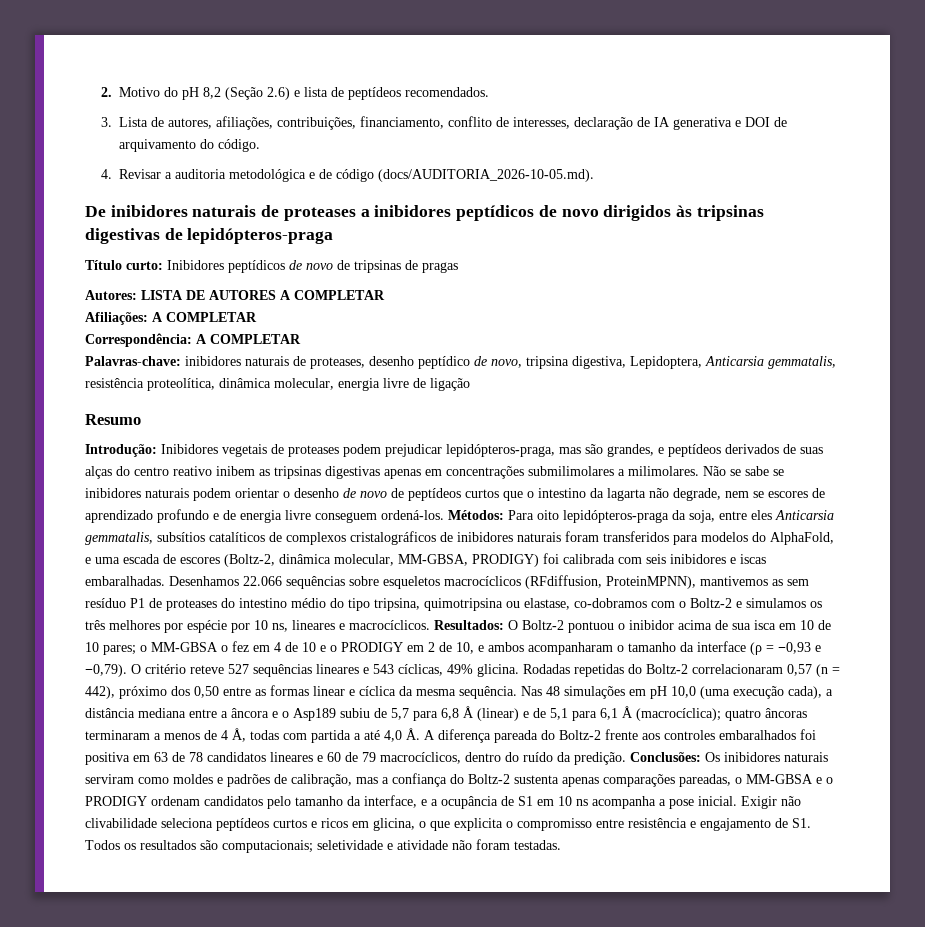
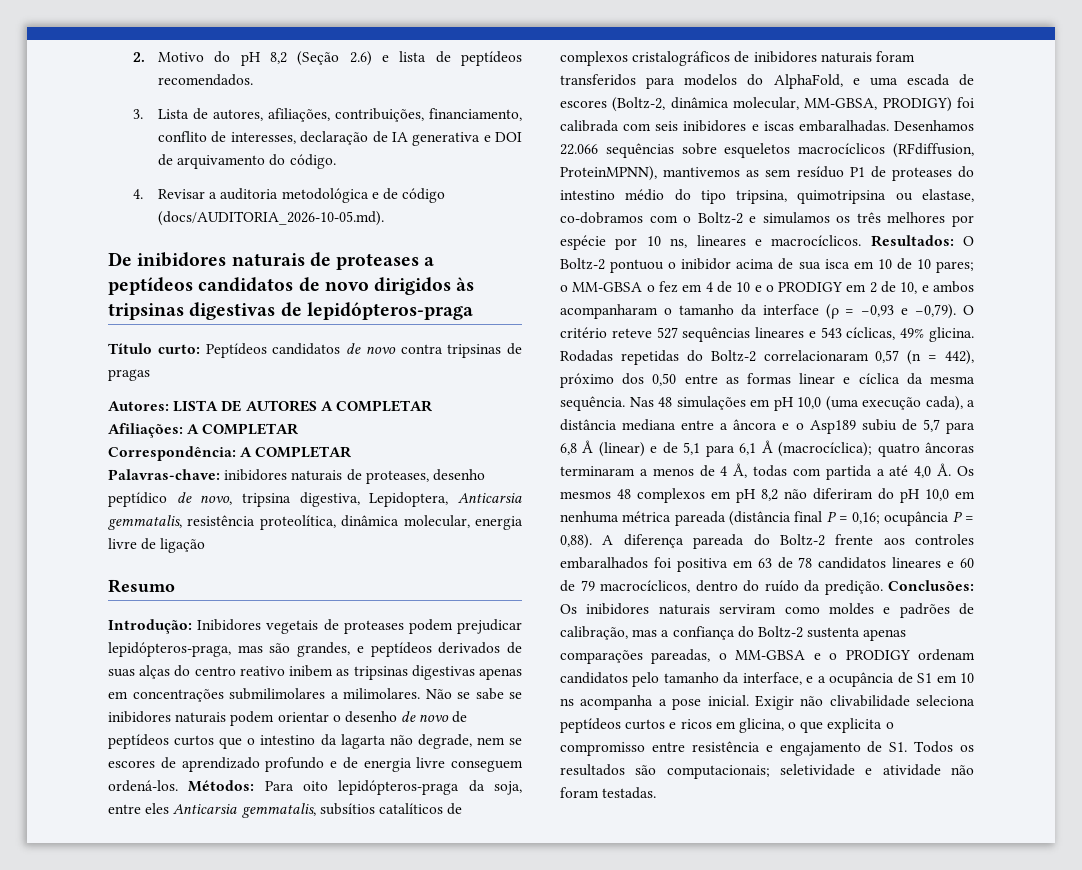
[374,205,535,221] inibidores peptídicos -> [108,277,294,295] peptídeos candidatos
[167,260,350,273] Inibidores peptídicos de novo de -> [205,343,443,358] Peptídeos candidatos de novo contra
(420, 734) none -> [957,466,975,476] [560,488,975,503] [560,511,975,526] [560,534,592,549] Os mesmos 48 complexos em pH 8,2 não diferiram do pH 10,0 em nenhuma métrica pareada (distância final P = 0,16; ocupância P = 0,88).

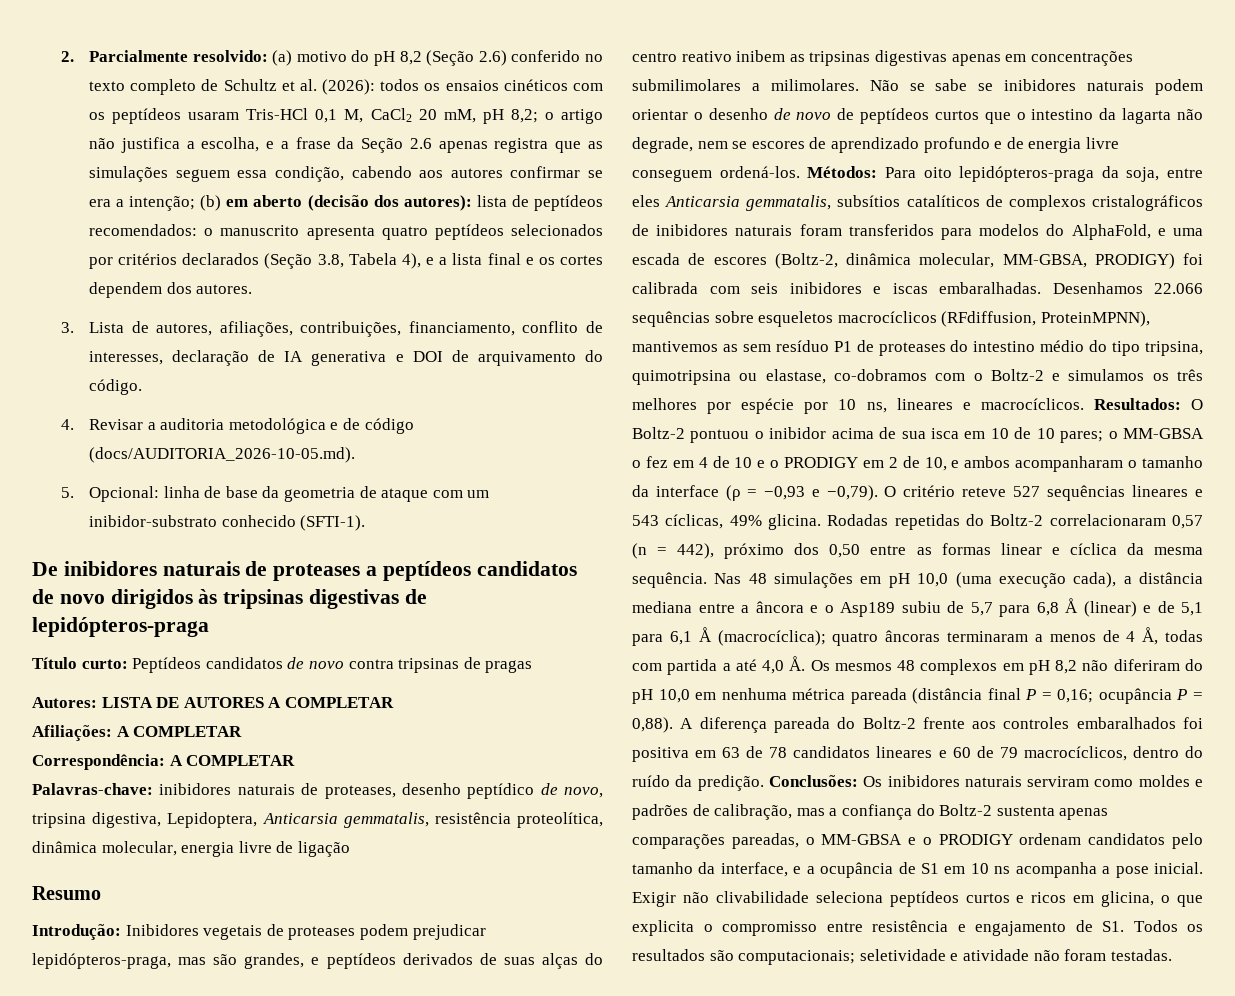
[158,52,205,62] Motivo -> [89,50,347,66] Parcialmente resolvido: (a) motivo
[382,51,522,66] [158,74,254,86] e lista de peptídeos recomendados. -> [511,50,603,62] [89,79,603,95] [89,108,604,124] [89,137,604,153] [89,166,604,182] [89,195,604,211] [89,224,603,240] [89,253,603,269] [89,282,253,298] conferido no texto completo de Schultz et al. (2026): todos os ensaios cinéticos com os peptídeos usaram Tris-HCl 0,1 M, CaCl2 20 mM, pH 8,2; o artigo não justifica a escolha, e a frase da Seção 2.6 apenas registra que as simulações seguem essa condição, cabendo aos autores confirmar se era a intenção; (b) em aberto (decisão dos autores): lista de peptídeos recomendados: o manuscrito apresenta quatro peptídeos selecionados por critérios declarados (Seção 3.8, Tabela 4), e a lista final e os cortes dependem dos autores.
(385, 218) none -> [60,486,490,502] [89,515,366,531] // 5. Opcional: linha de base da geometria de ataque com um inibidor-substrato conhecido (SFTI-1).

